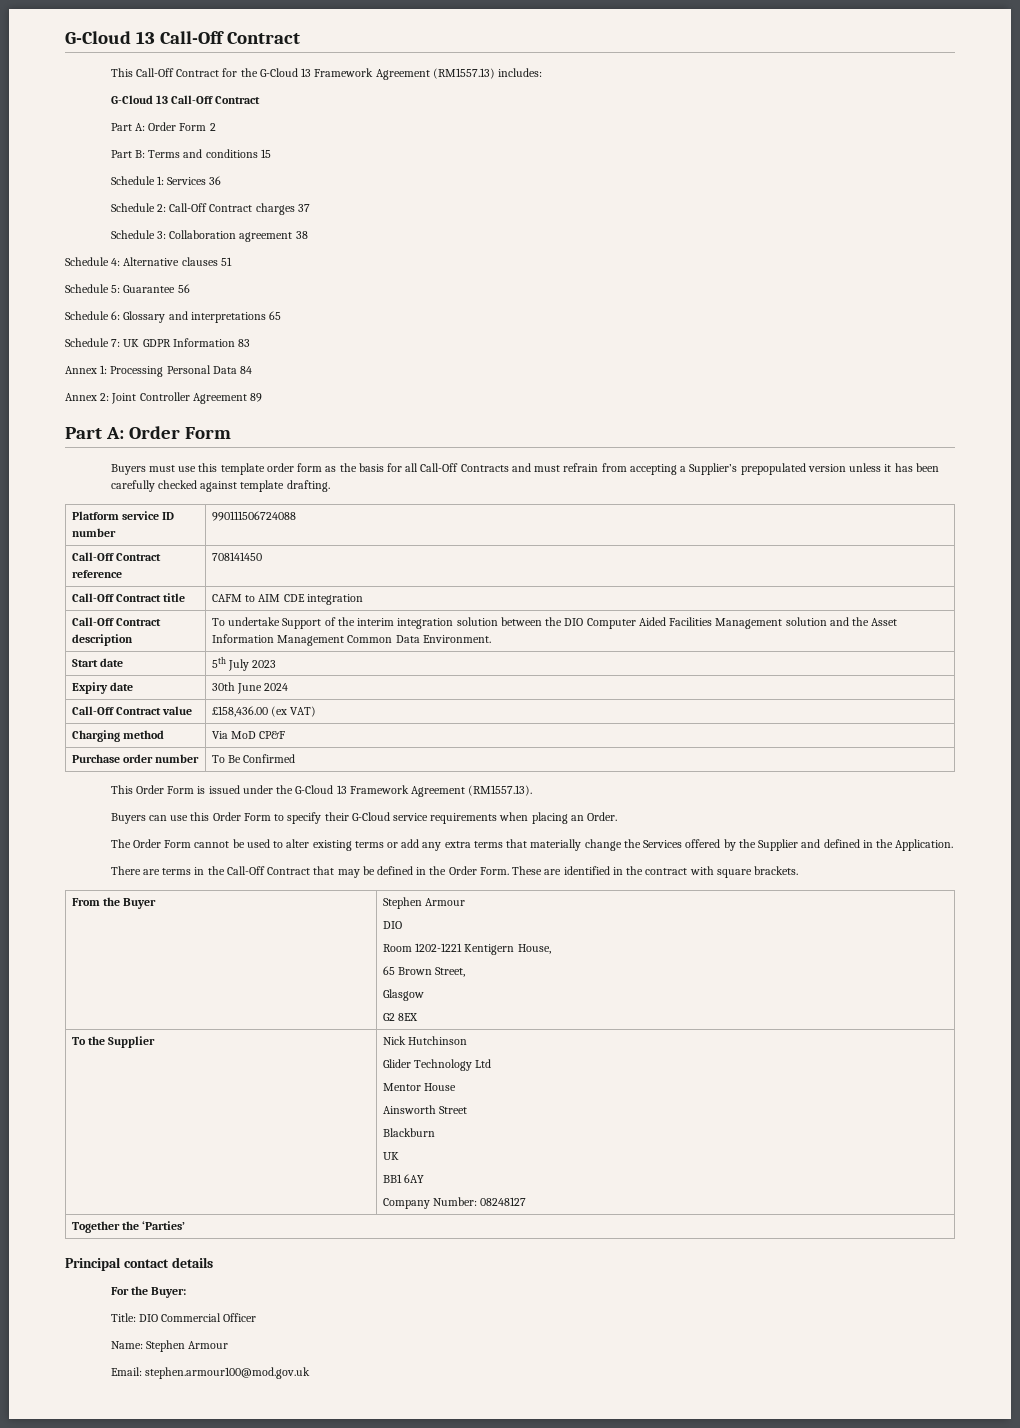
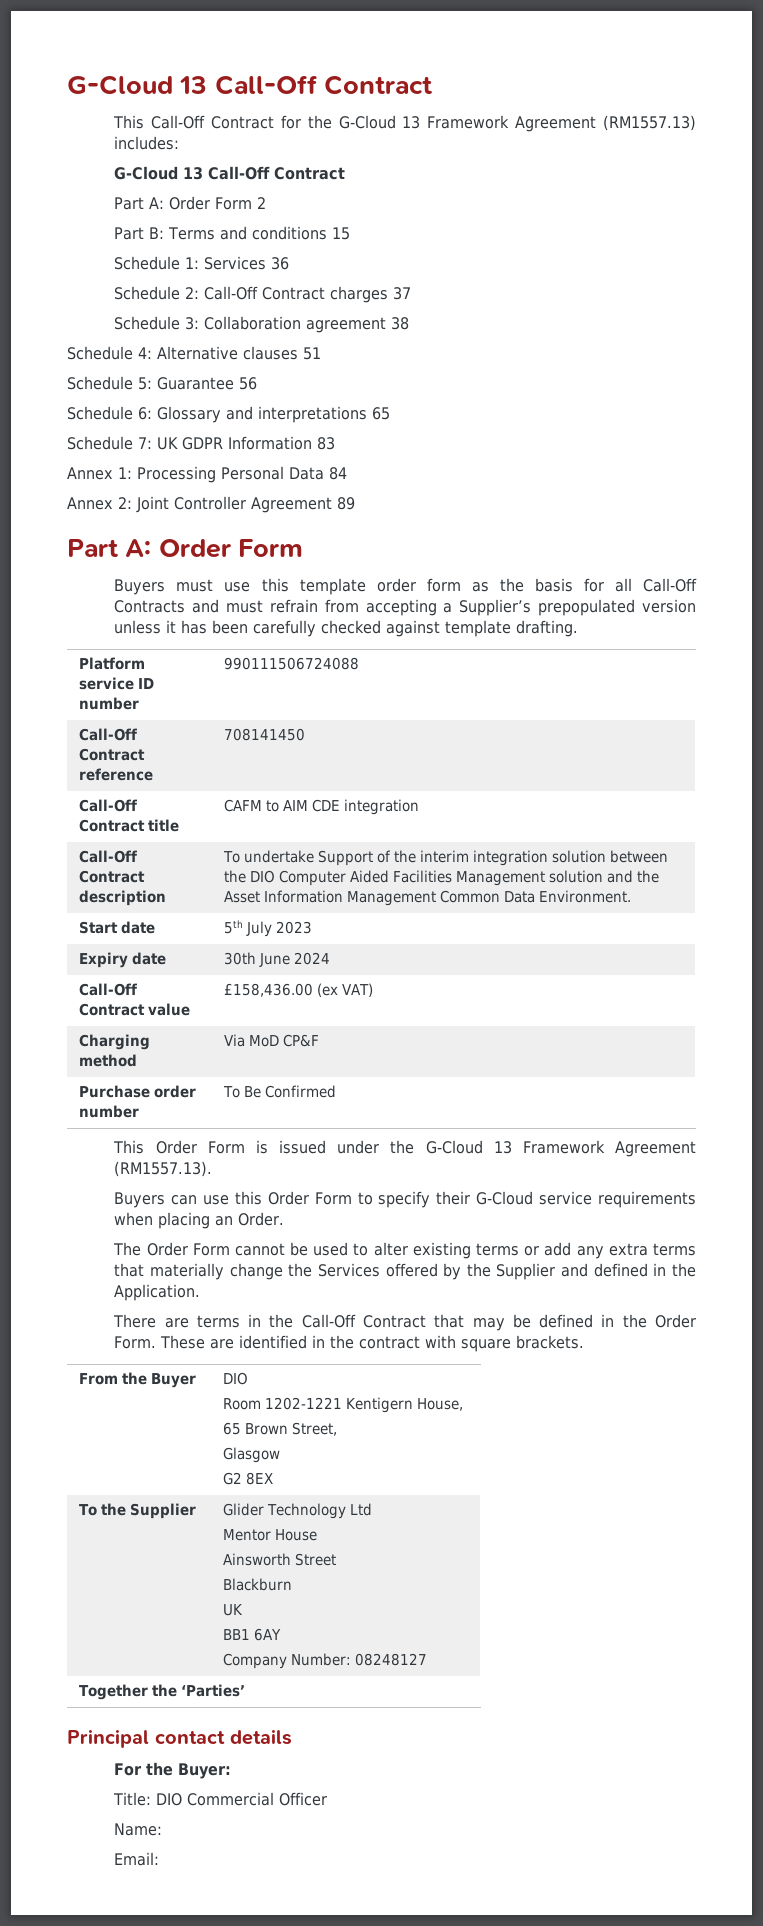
[382,897,466,909] Stephen Armour // -> (197, 1380) none
[382,1036,468,1045] Nick Hutchinson // -> (197, 1511) none
[145,1340,229,1352] Stephen Armour -> (163, 1829) none
[144,1367,310,1379] stephen.armour100@mod.gov.uk -> (160, 1859) none

